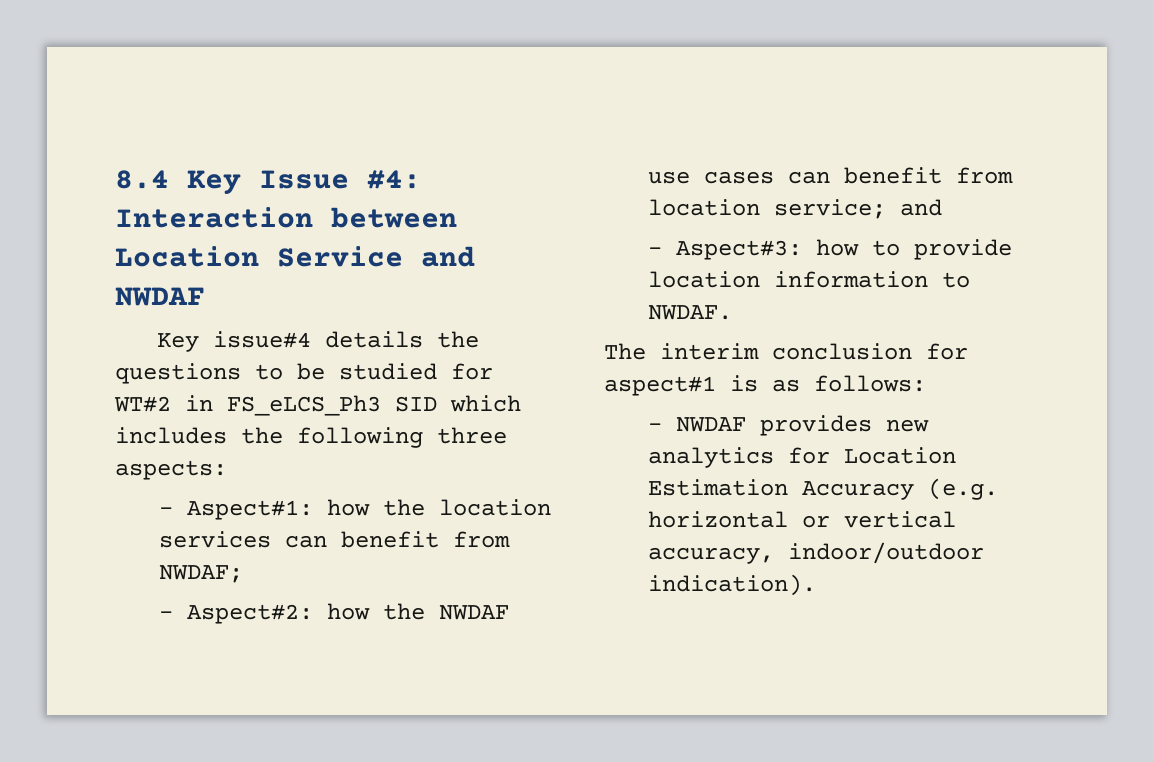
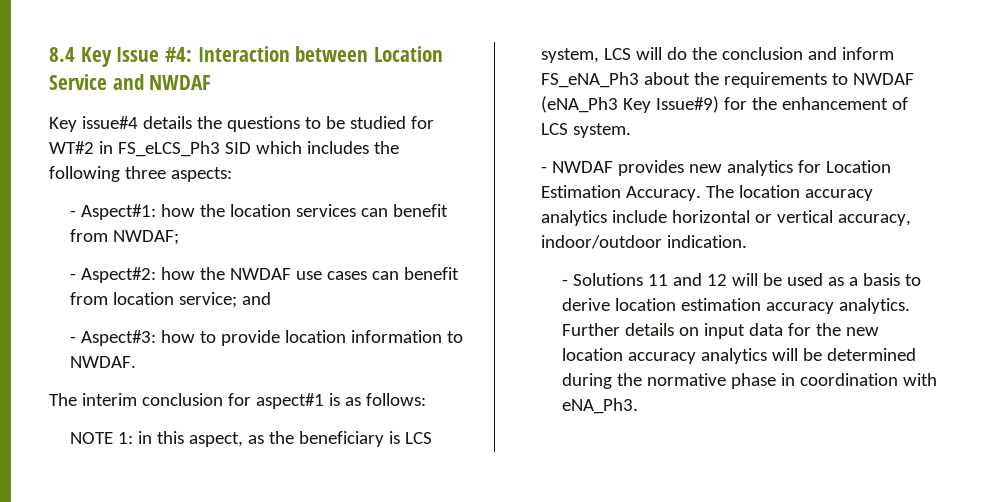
(926, 383) none -> [70,431,433,447] [541,47,895,63] [541,72,915,88] [541,96,909,113] [541,123,632,138] // NOTE 1: in this aspect, as the beneficiary is LCS system, LCS will do the conclusion and inform FS_eNA_Ph3 about the requirements to NWDAF (eNA_Ph3 Key Issue#9) for the enhancement of LCS system.
[801,478,998,500] Accuracy (e.g. -> [626,185,874,201] [541,210,668,226] Accuracy. The location accuracy analytics include
[647,574,816,596] indication). -> [667,235,748,248] [562,273,922,286] [562,298,911,314] [562,323,880,339] [562,348,917,364] [562,373,938,389] [562,398,639,414] indication. // - Solutions 11 and 12 will be used as a basis to derive location estimation accuracy analytics. Further details on input data for the new location accuracy analytics will be determined during the normative phase in coordination with eNA_Ph3.

